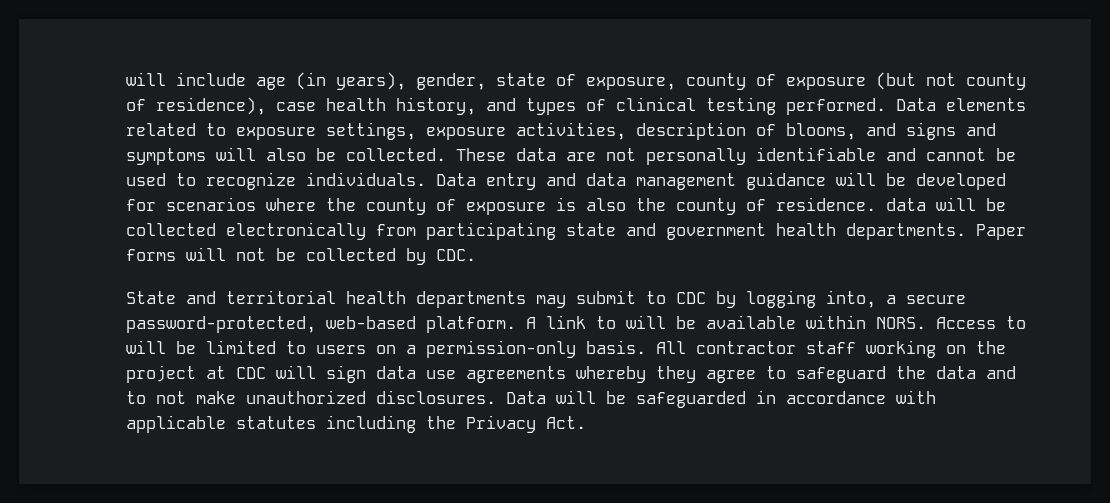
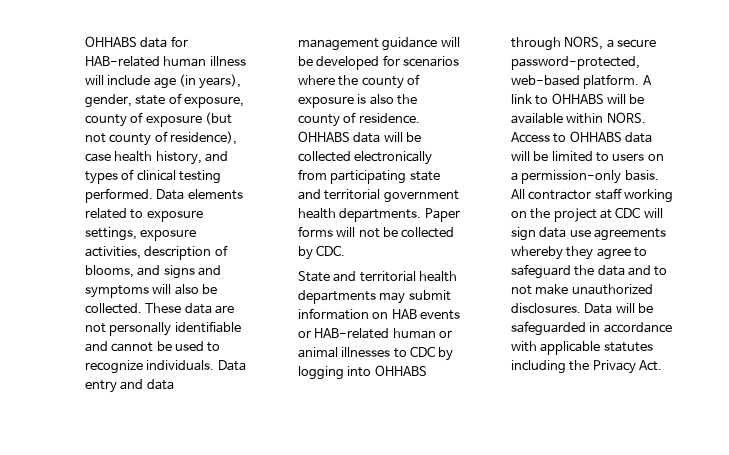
(125, 79) none -> [84,36,188,48] [84,56,246,67] OHHABS data for HAB-related human illness
(876, 204) none -> [297,131,350,142] OHHABS
(656, 229) none -> [324,189,381,200] territorial
[645,290,876,308] to CDC by logging into, -> [297,308,461,320] [297,328,453,339] [297,346,454,361] [297,365,427,380] [510,36,604,51] information on HAB events or HAB-related human or animal illnesses to CDC by logging into OHHABS through NORS,
(616, 322) none -> [551,93,604,104] OHHABS
(1026, 322) none -> [569,131,653,143] OHHABS data

